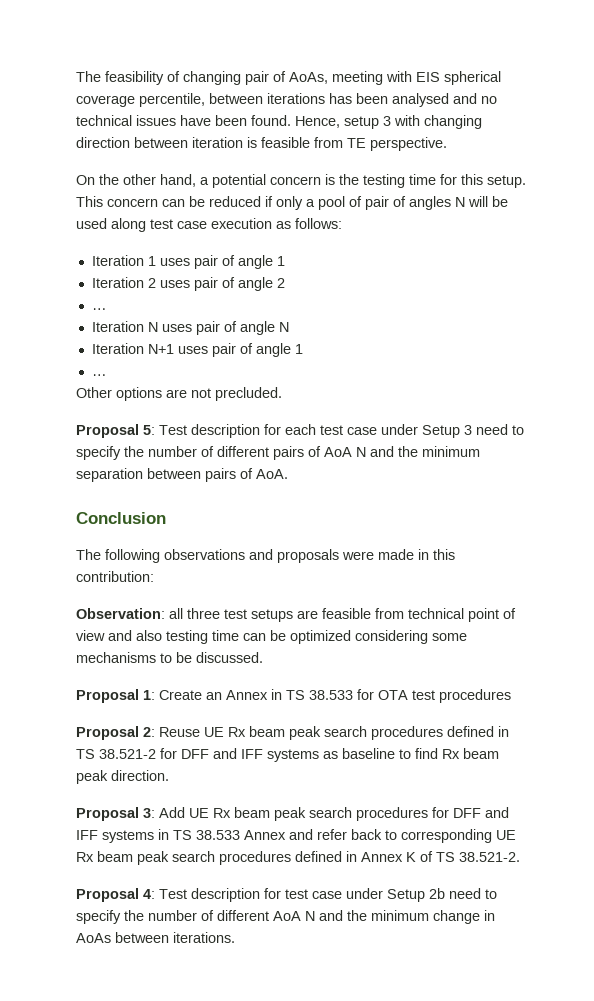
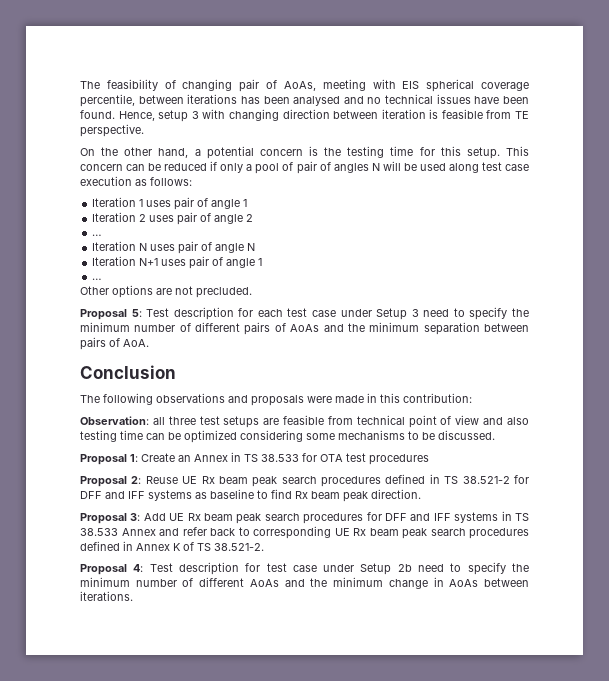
(144, 451) none -> [80,322,130,332] minimum
[324,447,366,457] AoA N -> [290,324,320,332] AoAs
[148,910,315,921] number of different AoA N -> [80,577,279,587] minimum number of different AoAs

